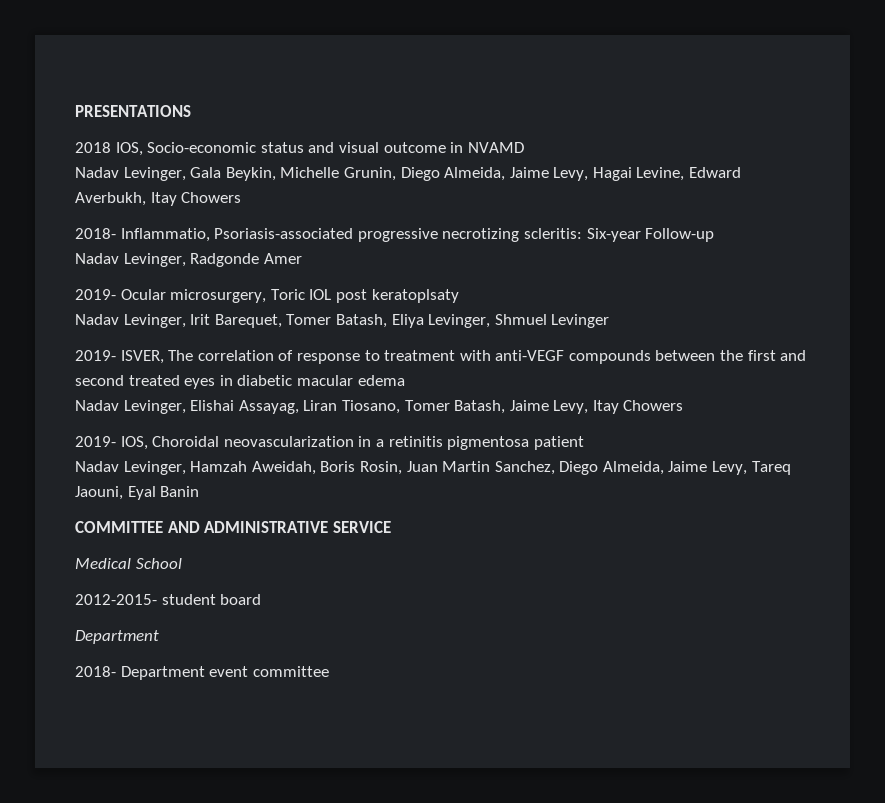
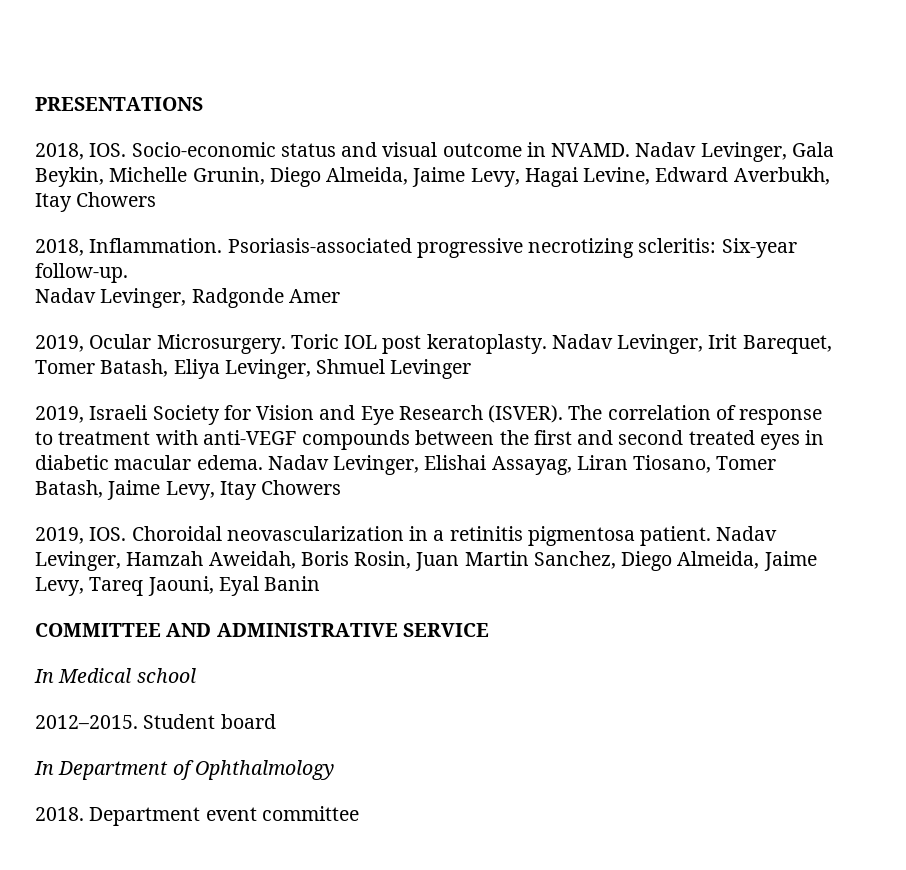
[75,142,143,156] 2018 IOS, -> [35,143,127,160] 2018, IOS.
[467,142,524,153] NVAMD // -> [551,143,631,157] NVAMD.
[75,228,210,242] 2018- Inflammatio, -> [35,238,223,256] 2018, Inflammation.
[645,228,715,242] Follow-up -> [35,263,128,283] follow-up.
[75,289,267,303] 2019- Ocular microsurgery, -> [35,334,286,354] 2019, Ocular Microsurgery.
[371,289,459,303] keratoplsaty // -> [426,334,547,354] keratoplasty.
[75,350,164,364] 2019- ISVER, -> [35,405,564,425] 2019, Israeli Society for Vision and Eye Research (ISVER).
[357,375,405,386] edema // -> [196,455,263,470] edema.
[75,436,148,450] 2019- IOS, -> [35,527,127,544] 2019, IOS.
[533,436,584,450] patient // -> [640,526,712,546] patient.
[75,558,182,569] [75,594,216,605] Medical School // 2012-2015- student -> [34,668,196,683] [35,714,216,729] In Medical school // 2012–2015. Student
[75,630,159,644] [75,666,116,677] Department // 2018- -> [34,760,334,780] [35,807,84,821] In Department of Ophthalmology // 2018.

